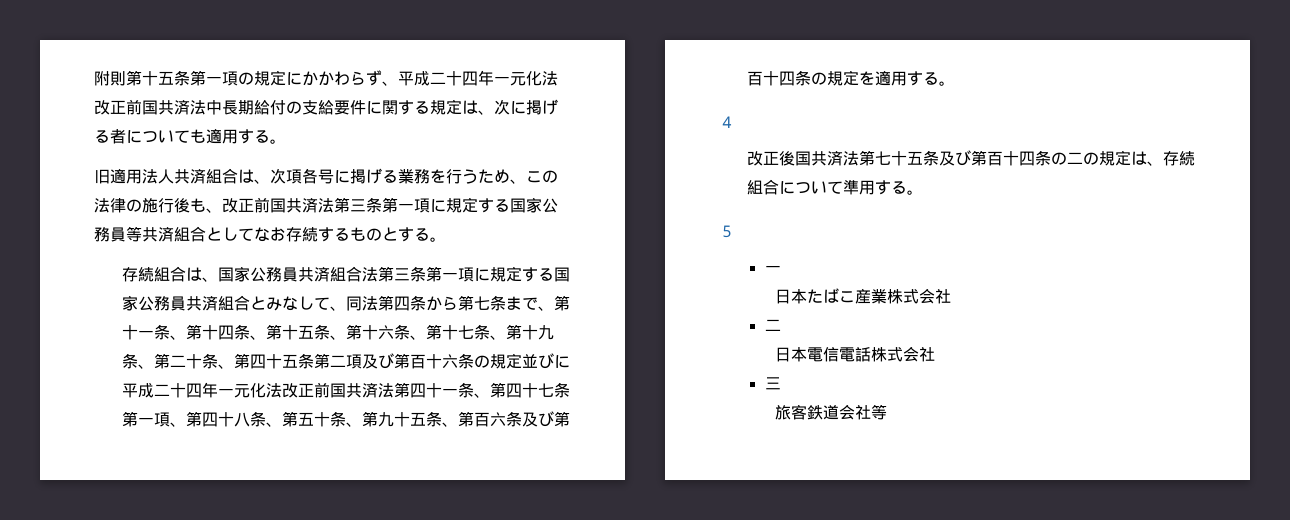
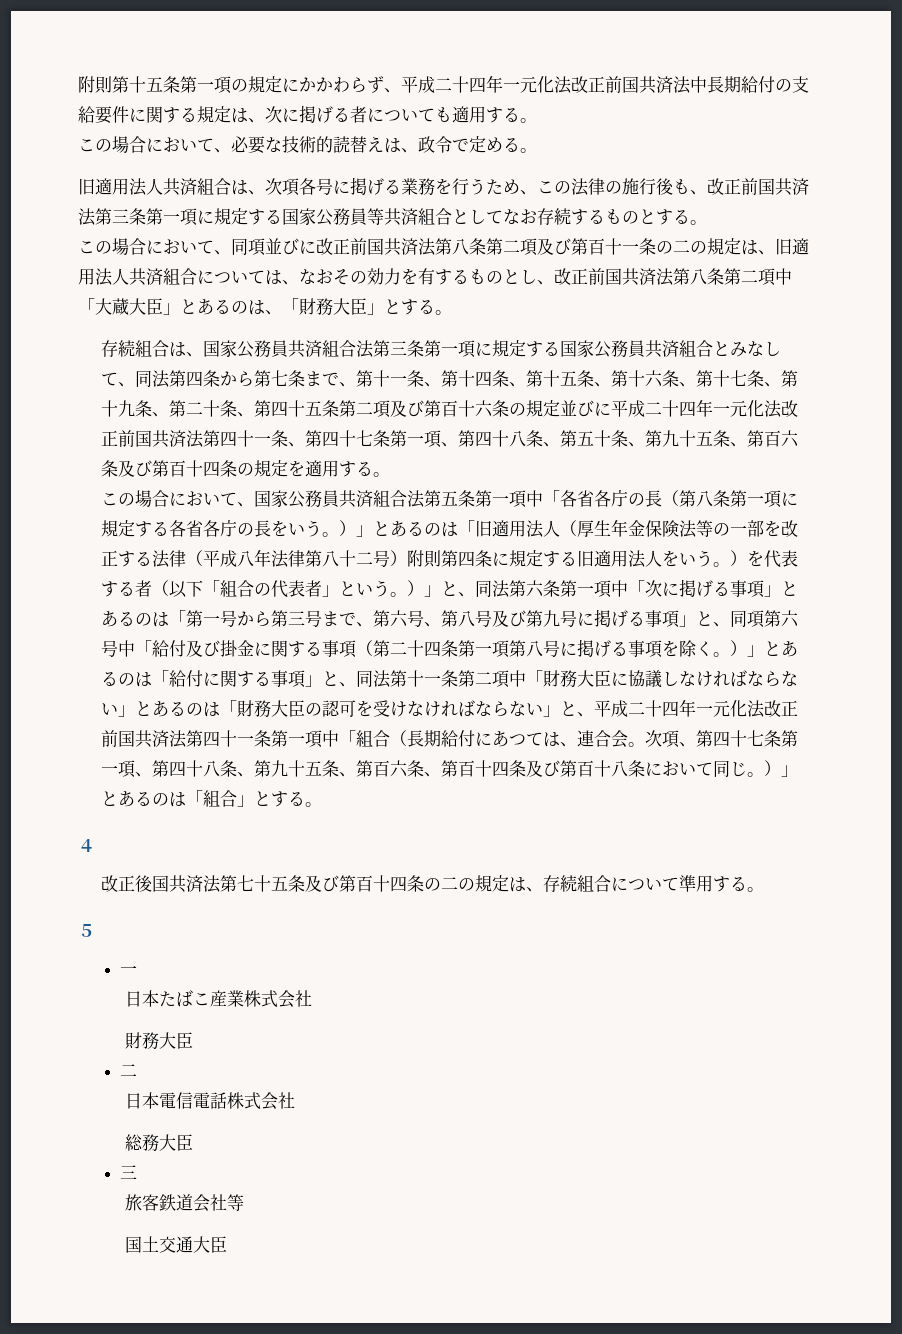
(286, 141) none -> [78,136,537,154] // この場合において、必要な技術的読替えは、政令で定める。
(446, 239) none -> [78,238,809,256] [78,268,792,286] [78,298,452,315] // この場合において、同項並びに改正前国共済法第八条第二項及び第百十一条の二の規定は、旧適用法人共済組合については、なおその効力を有するものとし、改正前国共済法第八条第二項中「大蔵大臣」とあるのは、「財務大臣」とする。
(956, 83) none -> [101,490,799,508] [101,519,799,538] [101,549,799,568] [101,579,799,598] [101,609,800,628] [101,639,799,658] [101,670,799,688] [101,699,799,718] [101,730,799,748] [101,760,799,778] [101,790,323,807] // この場合において、国家公務員共済組合法第五条第一項中「各省各庁の長（第八条第一項に規定する各省各庁の長をいう。）」とあるのは「旧適用法人（厚生年金保険法等の一部を改正する法律（平成八年法律第八十二号）附則第四条に規定する旧適用法人をいう。）を代表する者（以下「組合の代表者」という。）」と、同法第六条第一項中「次に掲げる事項」とあるのは「第一号から第三号まで、第六号、第八号及び第九号に掲げる事項」と、同項第六号中「給付及び掛金に関する事項（第二十四条第一項第八号に掲げる事項を除く。）」とあるのは「給付に関する事項」と、同法第十一条第二項中「財務大臣に協議しなければならない」とあるのは「財務大臣の認可を受けなければならない」と、平成二十四年一元化法改正前国共済法第四十一条第一項中「組合（長期給付にあつては、連合会。次項、第四十七条第一項、第四十八条、第九十五条、第百六条、第百十四条及び第百十八条において同じ。）」とあるのは「組合」とする。
(952, 296) none -> [124,1032,193,1049] // 財務大臣
(936, 354) none -> [124,1134,193,1151] // 総務大臣
(888, 412) none -> [124,1236,227,1253] // 国土交通大臣

